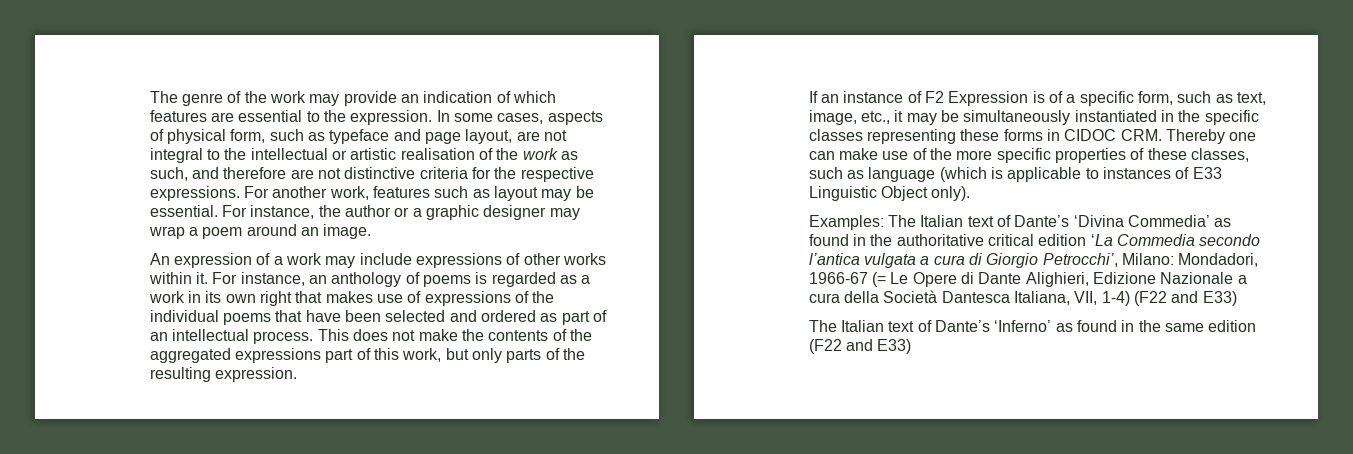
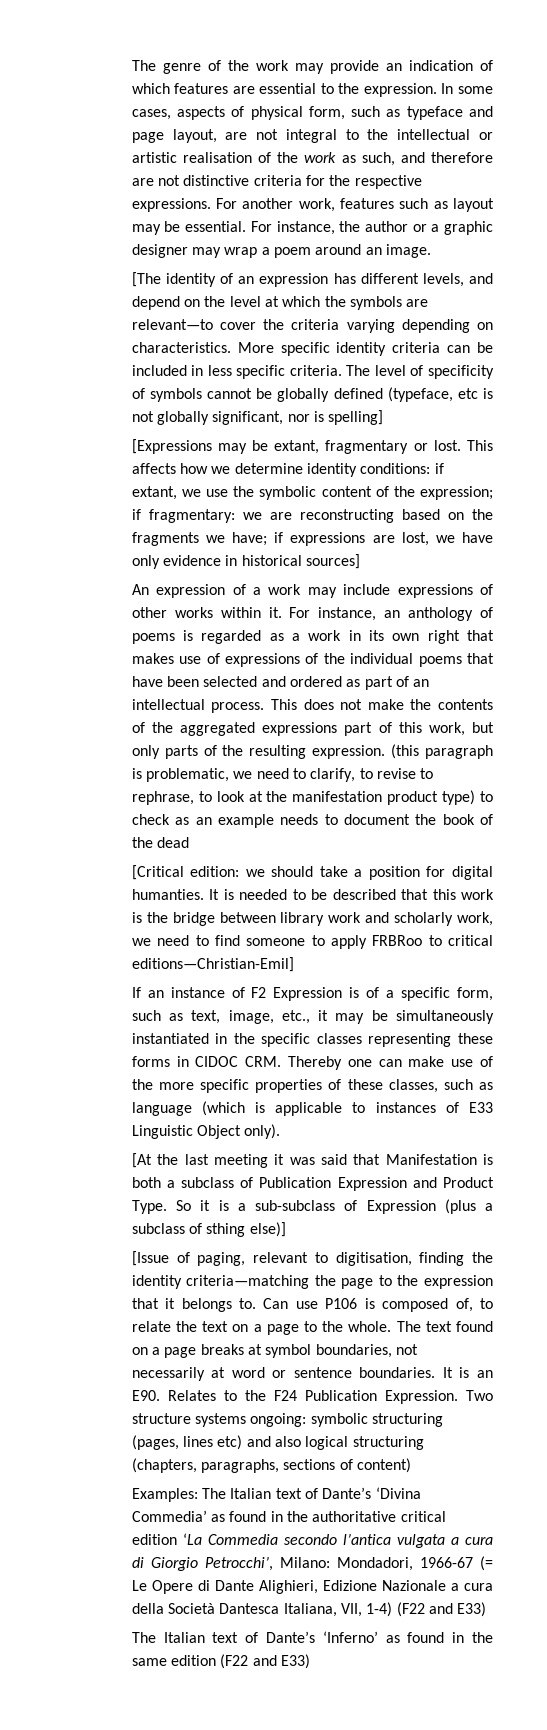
(372, 231) none -> [131,272,493,287] [131,296,429,310] [131,319,493,333] [131,342,493,356] [131,365,494,379] [131,387,493,402] [131,410,384,425] [131,439,493,454] [131,463,444,477] [131,486,493,500] [131,509,494,523] [131,532,493,546] [131,554,361,569] // [The identity of an expression has different levels, and depend on the level at which the symbols are relevant—to cover the criteria varying depending on characteristics. More specific identity criteria can be included in less specific criteria. The level of specificity of symbols cannot be globally defined (typeface, etc is not globally significant, nor is spelling] // [Expressions may be extant, fragmentary or lost. This affects how we determine identity conditions: if extant, we use the symbolic content of the expression; if fragmentary: we are reconstructing based on the fragments we have; if expressions are lost, we have only evidence in historical sources]
(298, 374) none -> [391,744,493,759] [131,768,434,782] [131,790,493,805] [131,814,493,828] [131,837,190,848] [131,865,493,880] [131,889,495,900] [131,912,493,926] [131,935,493,949] [131,957,294,972] (this paragraph is problematic, we need to clarify, to revise to rephrase, to look at the manifestation product type) to check as an example needs to document the book of the dead // [Critical edition: we should take a position for digital humanties. It is needed to be described that this work is the bridge between library work and scholarly work, we need to find someone to apply FRBRoo to critical editions—Christian-Emil]
(971, 193) none -> [131,1153,493,1168] [131,1177,494,1191] [131,1199,494,1214] [131,1222,286,1237] [131,1251,493,1266] [131,1275,494,1289] [131,1298,494,1312] [131,1321,493,1335] [131,1344,419,1358] [131,1367,493,1381] [131,1390,494,1404] [131,1413,444,1427] [131,1435,424,1450] [131,1458,412,1473] // [At the last meeting it was said that Manifestation is both a subclass of Publication Expression and Product Type. So it is a sub-subclass of Expression (plus a subclass of sthing else)] // [Issue of paging, relevant to digitisation, finding the identity criteria—matching the page to the expression that it belongs to. Can use P106 is composed of, to relate the text on a page to the whole. The text found on a page breaks at symbol boundaries, not necessarily at word or sentence boundaries. It is an E90. Relates to the F24 Publication Expression. Two structure systems ongoing: symbolic structuring (pages, lines etc) and also logical structuring (chapters, paragraphs, sections of content)

